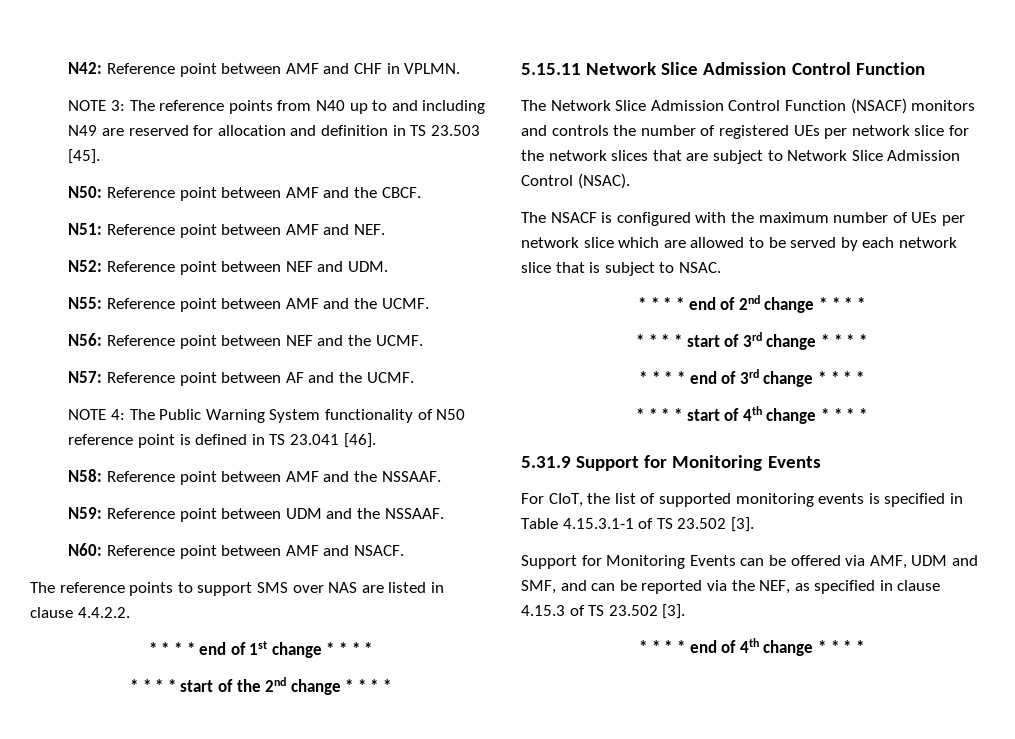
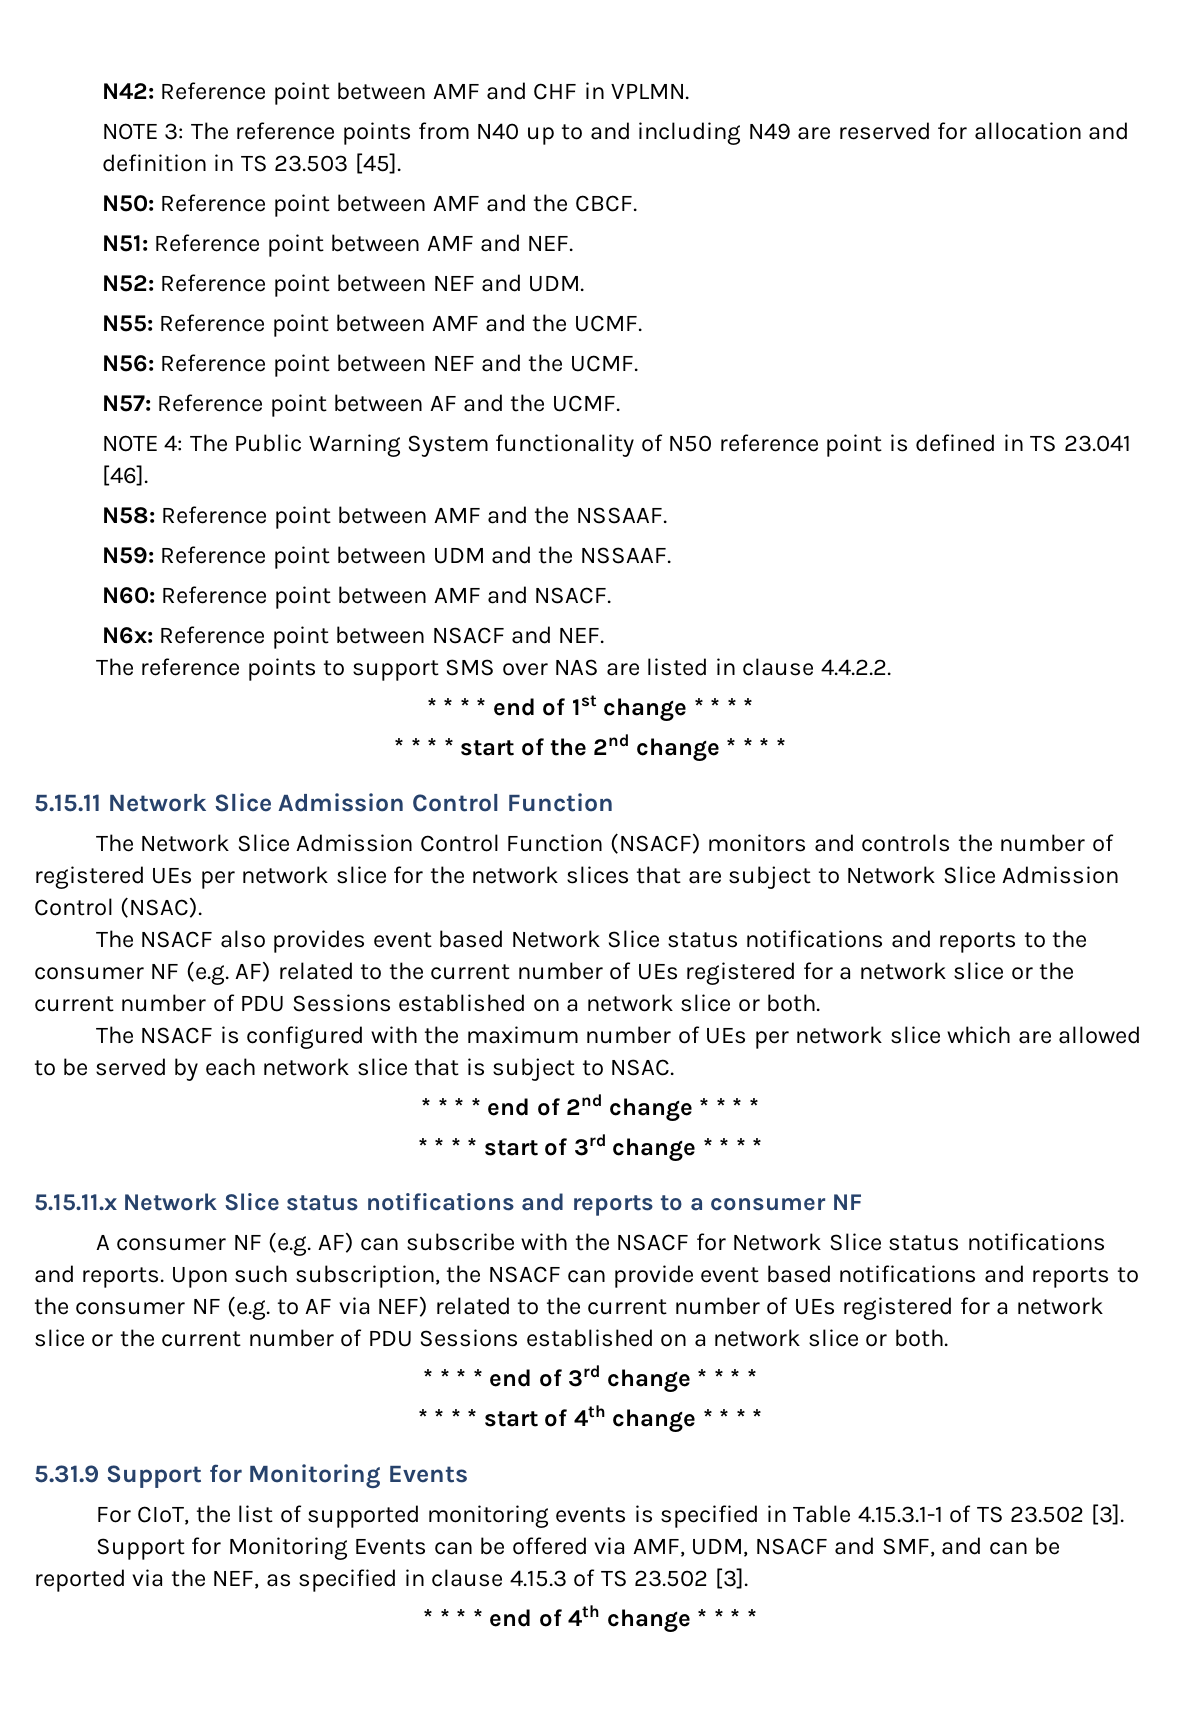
(405, 550) none -> [101,626,605,649] // N6x: Reference point between NSACF and NEF.
(630, 181) none -> [95,930,1088,953] [34,961,1075,985] [34,994,821,1012] // The NSACF also provides event based Network Slice status notifications and reports to the consumer NF (e.g. AF) related to the current number of UEs registered for a network slice or the current number of PDU Sessions established on a network slice or both.
(867, 340) none -> [34,1192,862,1216] [95,1232,1106,1256] [34,1265,1139,1288] [34,1296,1104,1320] [34,1329,948,1347] // 5.15.11.x Network Slice status notifications and reports to a consumer NF // A consumer NF (e.g. AF) can subscribe with the NSACF for Network Slice status notifications and reports. Upon such subscription, the NSACF can provide event based notifications and reports to the consumer NF (e.g. to AF via NEF) related to the current number of UEs registered for a network slice or the current number of PDU Sessions established on a network slice or both.
[911,555,948,566] UDM -> [691,1538,828,1557] UDM, NSACF

